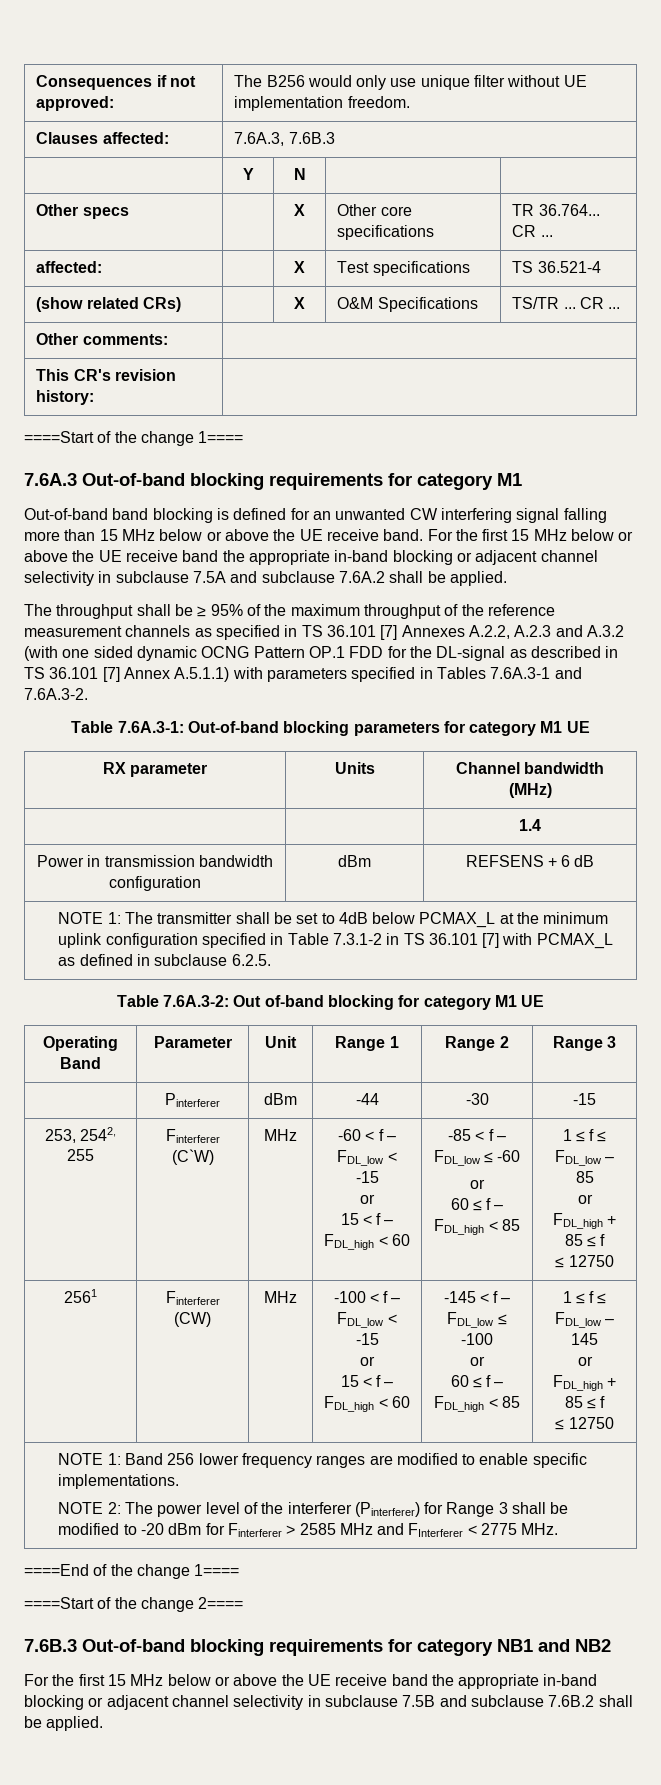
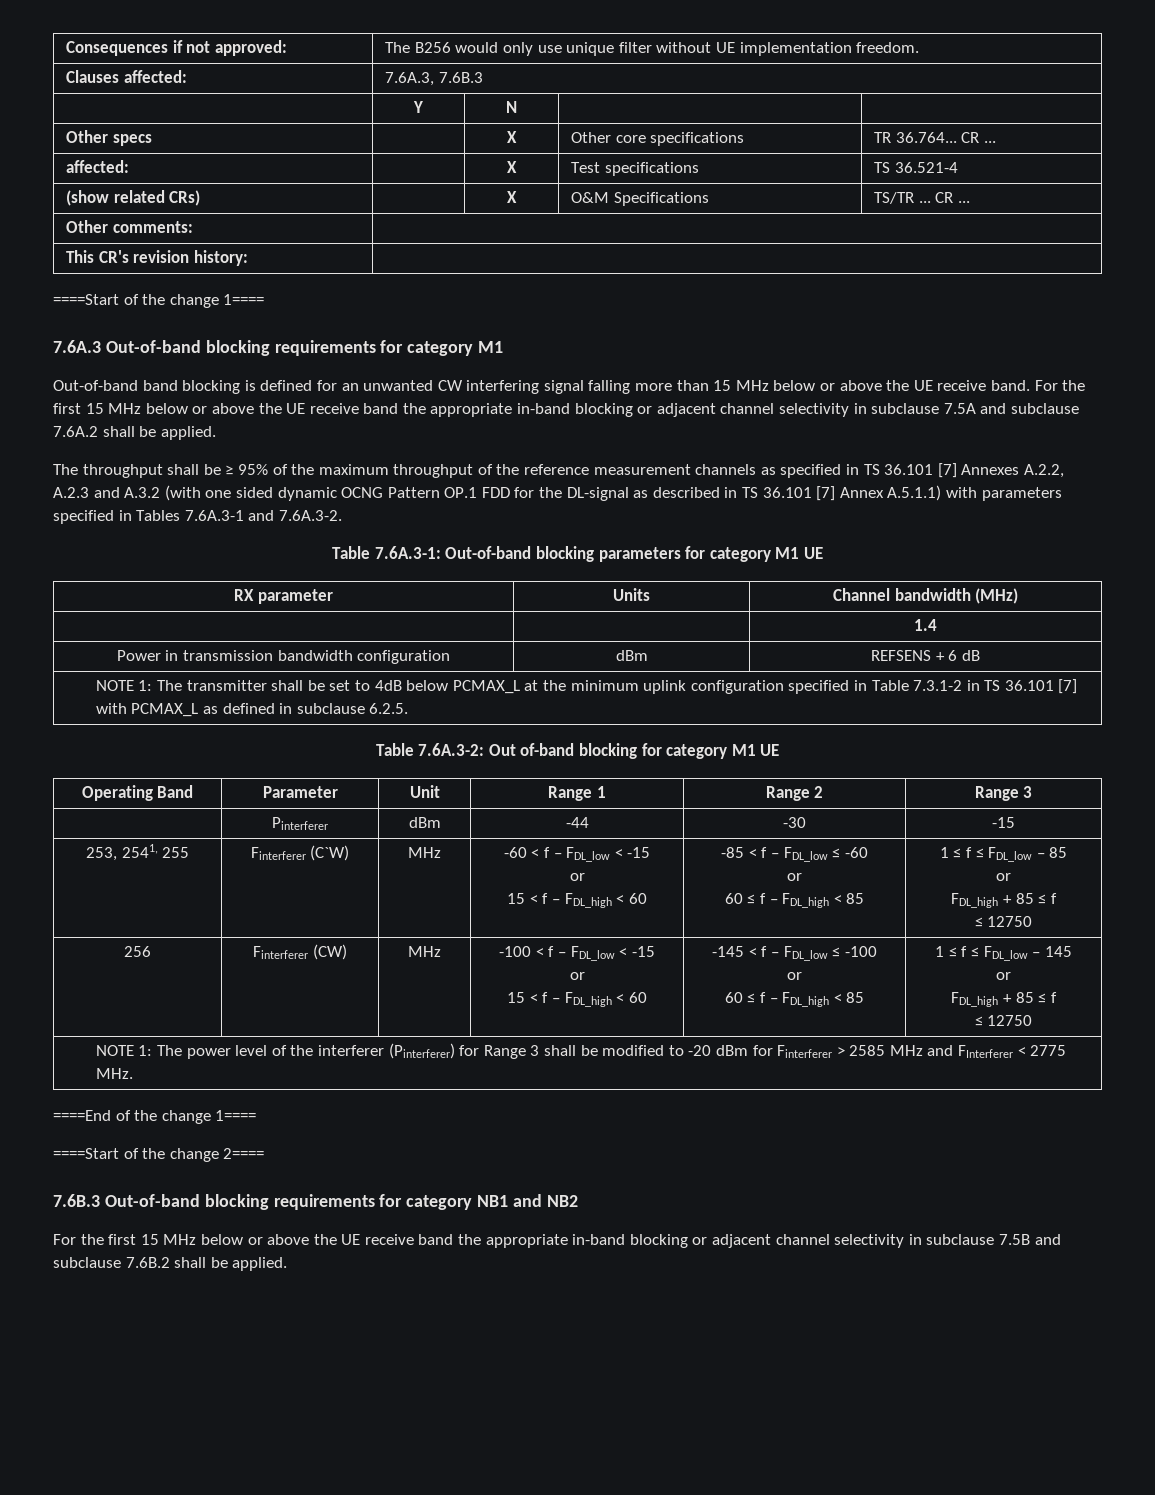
[80,1127,117,1141] 2542, -> [121,844,158,858] 2541,
[64,1289,97,1303] 2561 -> [124,946,151,957] 256
[124,1453,587,1468] [58,1474,180,1489] [58,1502,121,1514] Band 256 lower frequency ranges are modified to enable specific implementations. // NOTE 2: -> (153, 1050) none

